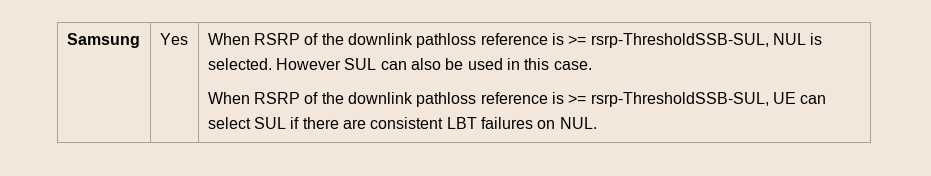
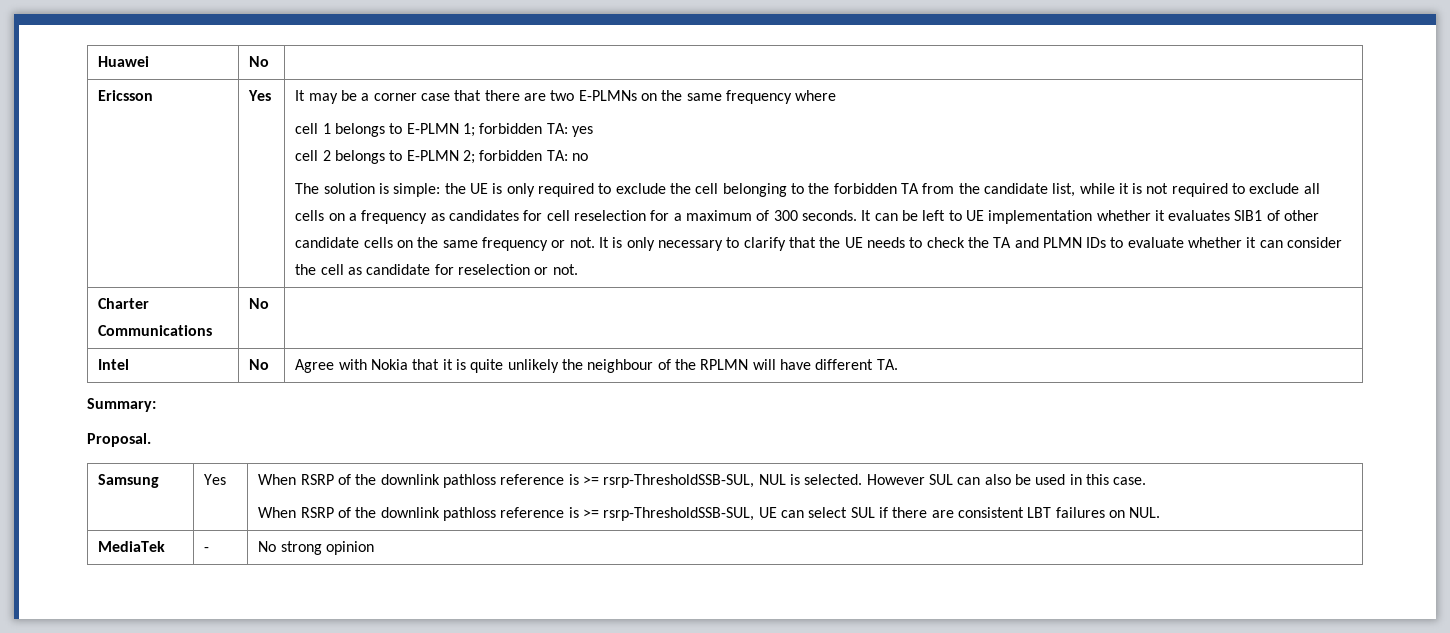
(66, 40) none -> [98,56,150,67] [249,56,270,67] [98,90,154,101] [248,90,272,101] [295,90,837,104] [295,123,594,137] [295,150,589,164] [295,183,1320,197] [295,210,1320,224] [295,237,1343,251] [295,264,578,275] [98,298,150,309] [98,325,213,336] [249,298,270,309] [98,359,130,370] [249,359,270,370] [295,359,898,373] [87,398,156,412] [87,433,151,447] Huawei | No | // Ericsson | Yes | It may be a corner case that there are two E-PLMNs on the same frequency where // cell 1 belongs to E-PLMN 1; forbidden TA: yes // cell 2 belongs to E-PLMN 2; forbidden TA: no // The solution is simple: the UE is only required to exclude the cell belonging to the forbidden TA from the candidate list, while it is not required to exclude all cells on a frequency as candidates for cell reselection for a maximum of 300 seconds. It can be left to UE implementation whether it evaluates SIB1 of other candidate cells on the same frequency or not. It is only necessary to clarify that the UE needs to check the TA and PLMN IDs to evaluate whether it can consider the cell as candidate for reselection or not. // Charter Communications | No | // Intel | No | Agree with Nokia that it is quite unlikely the neighbour of the RPLMN will have different TA. // Summary: // Proposal. //
(597, 123) none -> [98,541,166,552] [204,547,210,552] [258,541,375,555] // MediaTek | - | No strong opinion

